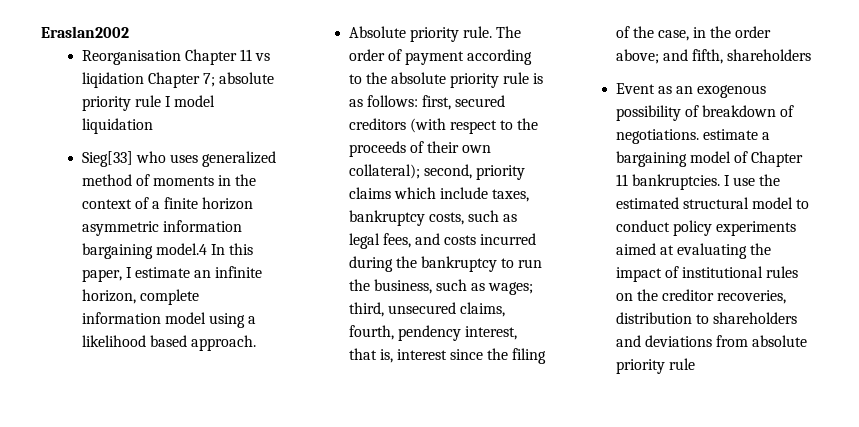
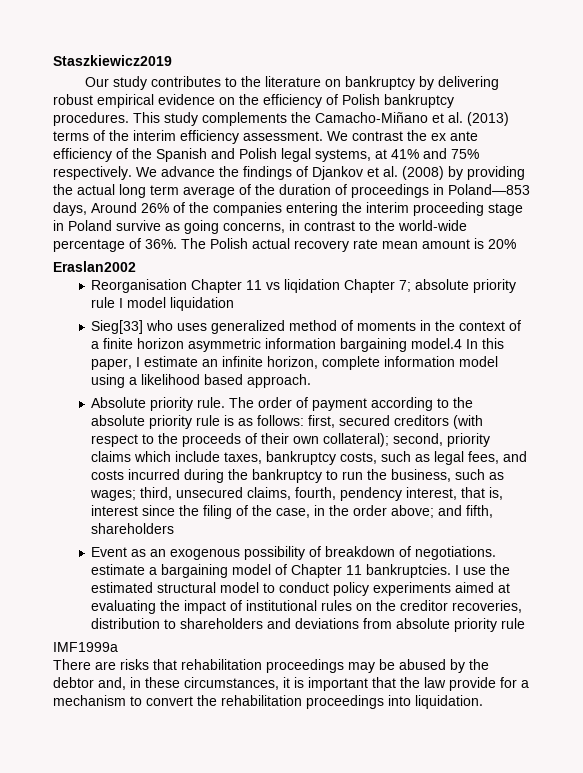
(41, 32) none -> [53,55,172,66] [85,76,500,90] [53,94,454,108] [53,112,509,126] [53,130,478,144] [53,148,479,162] [53,166,525,180] [53,184,530,198] [53,202,523,216] [53,220,467,234] [53,238,516,252] Staszkiewicz2019 // Our study contributes to the literature on bankruptcy by delivering robust empirical evidence on the efficiency of Polish bankruptcy procedures. This study complements the Camacho-Miñano et al. (2013) terms of the interim efficiency assessment. We contrast the ex ante efficiency of the Spanish and Polish legal systems, at 41% and 75% respectively. We advance the findings of Djankov et al. (2008) by providing the actual long term average of the duration of proceedings in Poland—853 days, Around 26% of the companies entering the interim proceeding stage in Poland survive as going concerns, in contrast to the world-wide percentage of 36%. The Polish actual recovery rate mean amount is 20% //
(695, 364) none -> [53,642,118,652] [53,659,489,673] [53,677,529,691] [53,695,483,709] // IMF1999a // There are risks that rehabilitation proceedings may be abused by the debtor and, in these circumstances, it is important that the law provide for a mechanism to convert the rehabilitation proceedings into liquidation.

